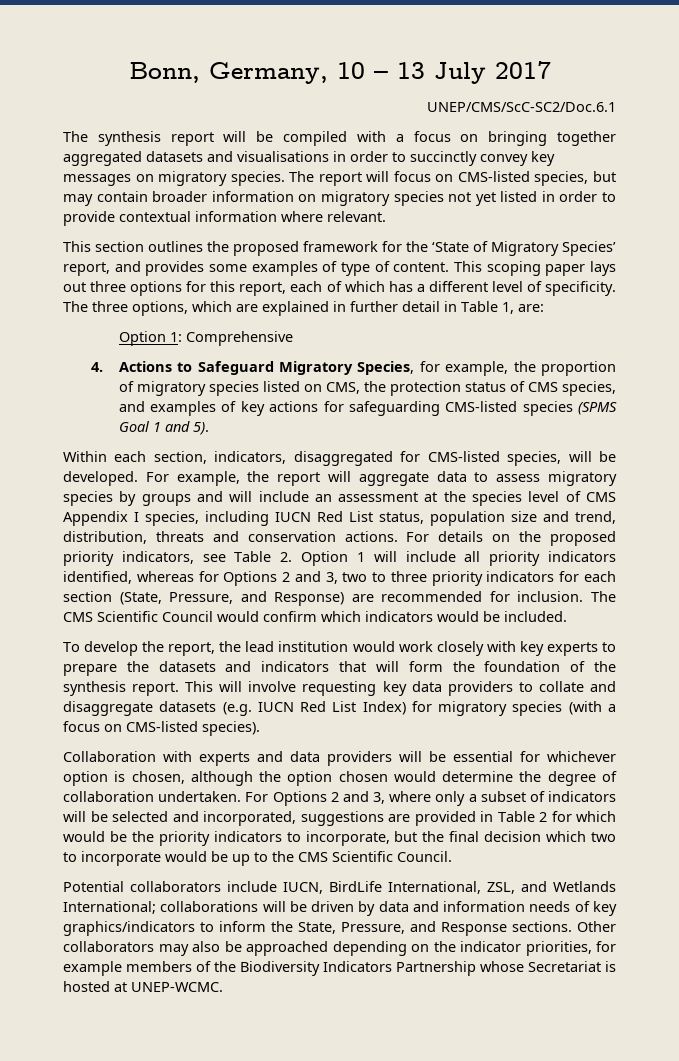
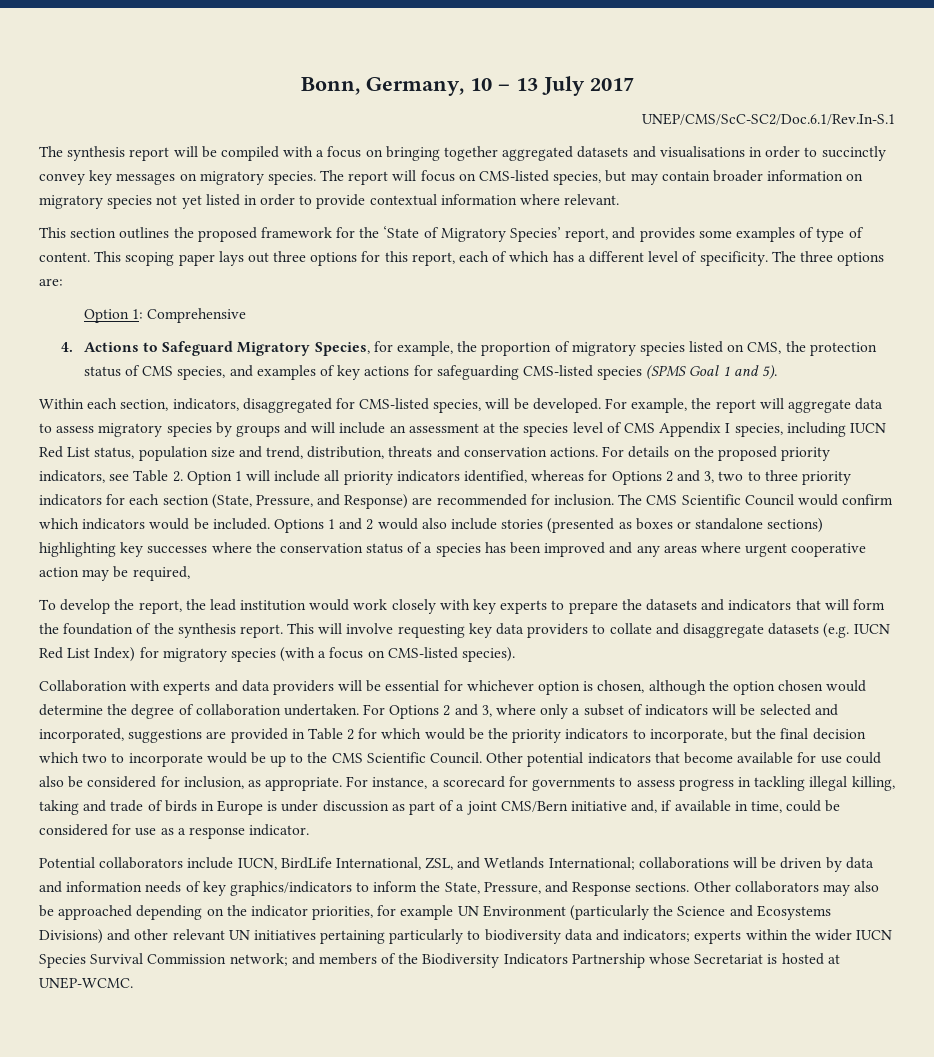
[427,102,616,112] UNEP/CMS/ScC-SC2/Doc.6.1 -> [642,113,895,125] UNEP/CMS/ScC-SC2/Doc.6.1/Rev.In-S.1
[132,301,514,316] options, which are explained in further detail in Table 1, -> [837,252,885,266] options
(567, 616) none -> [273,518,824,533] [39,542,867,557] [39,566,190,581] Options 1 and 2 would also include stories (presented as boxes or standalone sections) highlighting key successes where the conservation status of a species has been improved and any areas where urgent cooperative action may be required,
(452, 856) none -> [486,752,881,767] [39,776,895,791] [39,800,841,815] [39,824,310,839] Other potential indicators that become available for use could also be considered for inclusion, as appropriate. For instance, a scorecard for governments to assess progress in tackling illegal killing, taking and trade of birds in Europe is under discussion as part of a joint CMS/Bern initiative and, if available in time, could be considered for use as a response indicator.
(122, 968) none -> [457,905,831,920] [39,929,893,944] [39,953,315,968] UN Environment (particularly the Science and Ecosystems Divisions) and other relevant UN initiatives pertaining particularly to biodiversity data and indicators; experts within the wider IUCN Species Survival Commission network; and

